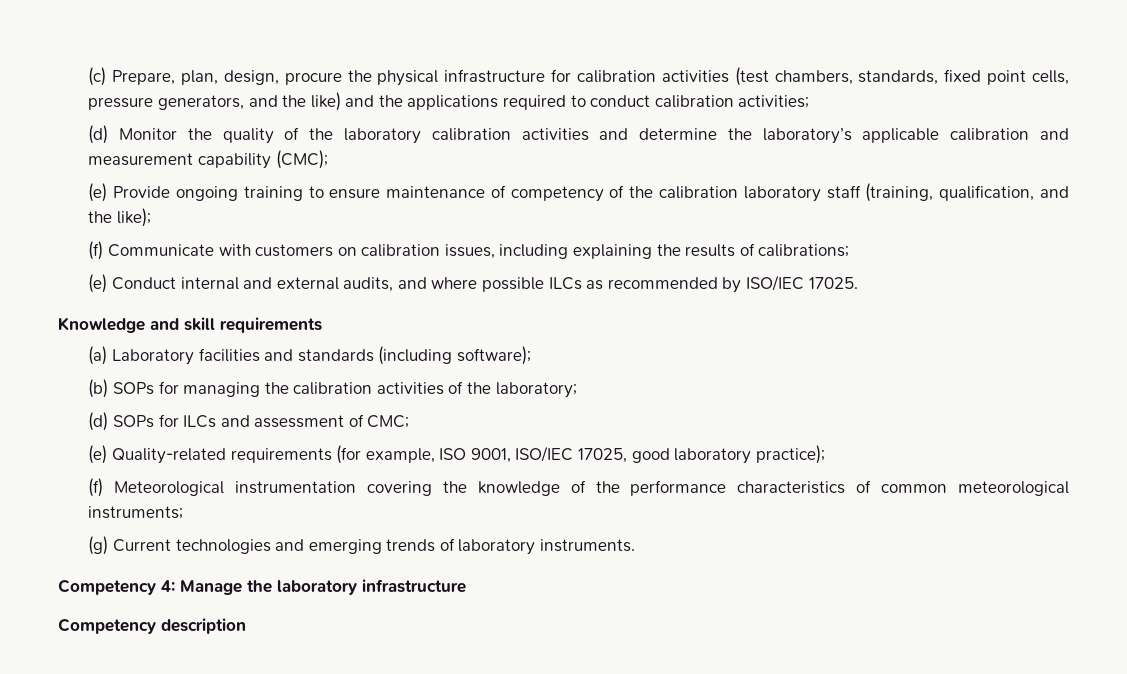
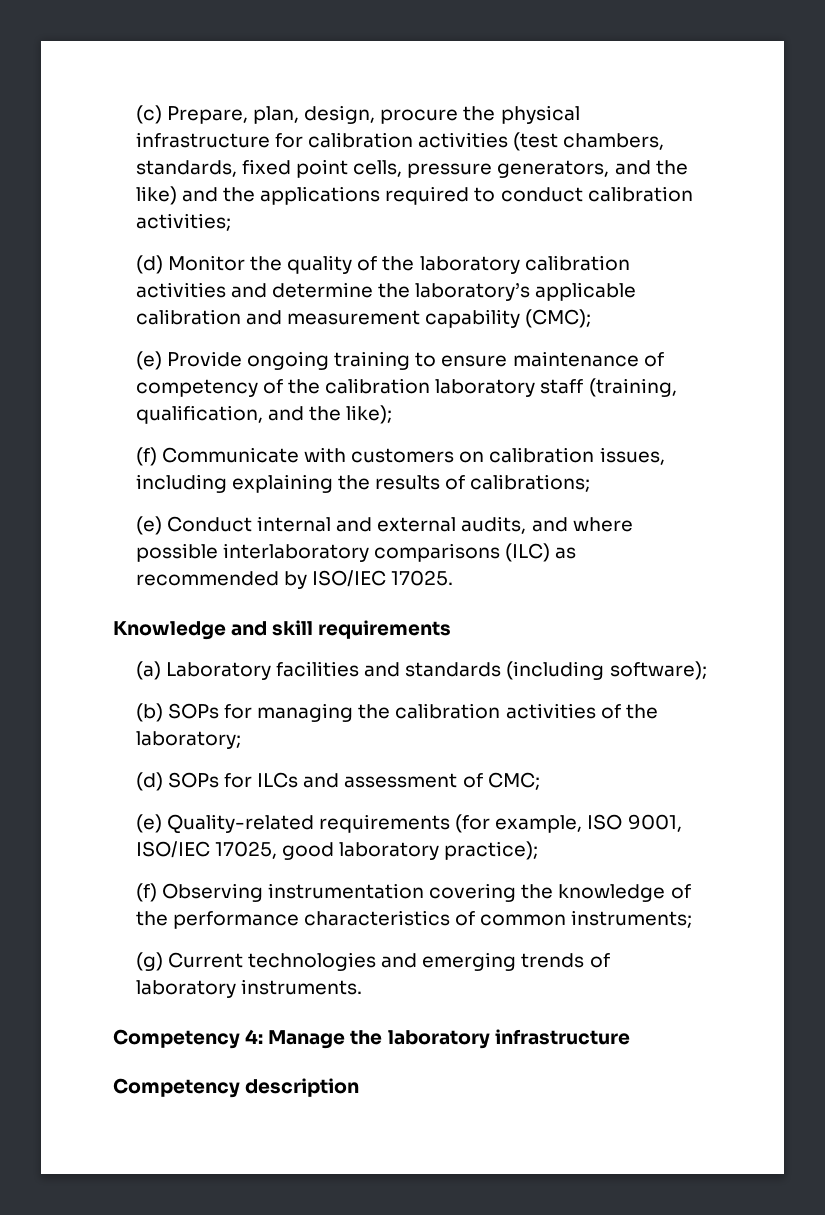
[548,277,582,290] ILCs -> [222,543,551,562] interlaboratory comparisons (ILC)
[114,481,225,496] Meteorological -> [161,883,263,902] Observing
[957,481,1069,496] meteorological -> (567, 920) none

